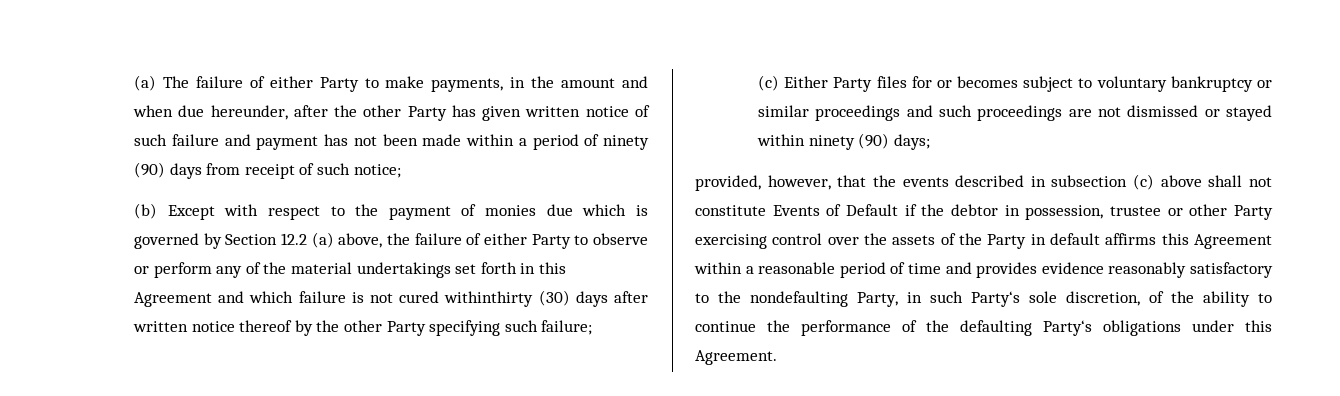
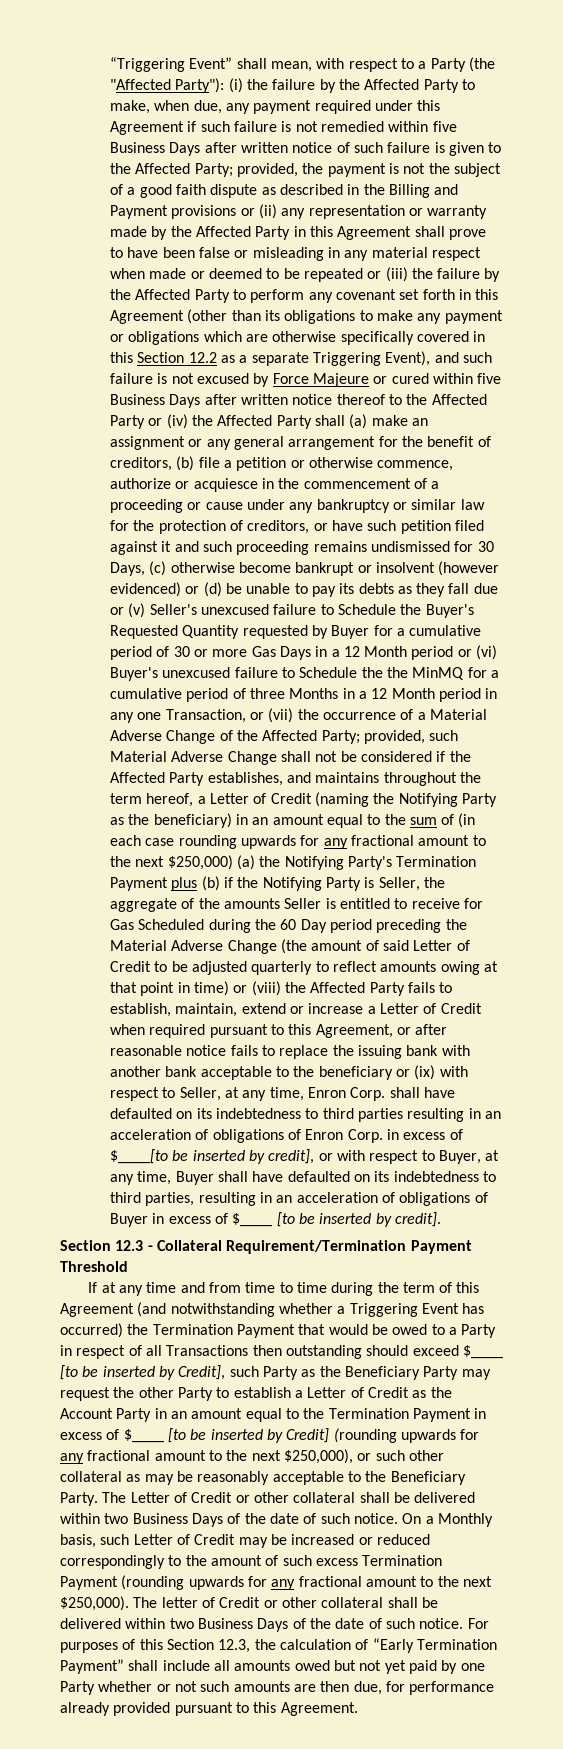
[134,75,648,92] [133,105,522,121] (a) The failure of either Party to make payments, in the amount and when due hereunder, after the other Party has given -> [109,57,495,72] [109,78,475,93] [109,100,441,114] [109,121,457,135] [109,142,237,156] “Triggering Event” shall mean, with respect to a Party (the "Affected Party"): (i) the failure by the Affected Party to make, when due, any payment required under this Agreement if such failure is not remedied within five Business Days after
[224,134,650,150] [134,162,401,179] [134,203,649,220] [134,232,648,249] [134,262,451,278] and payment has not been made within a period of ninety (90) days from receipt of such notice; // (b) Except with respect to the payment of monies due which is governed by Section 12.2 (a) above, the failure of either Party to observe or perform any of the material undertakings -> [434,142,502,156] [109,163,501,177] [109,184,459,198] [109,204,488,219] [109,226,486,240] [109,247,481,261] [109,267,501,282] [109,289,396,303] is given to the Affected Party; provided, the payment is not the subject of a good faith dispute as described in the Billing and Payment provisions or (ii) any representation or warranty made by the Affected Party in this Agreement shall prove to have been false or misleading in any material respect when made or deemed to be repeated or (iii) the failure by the Affected Party to perform any covenant
[218,290,648,307] [133,320,593,336] [758,75,1272,92] [758,105,1272,121] [757,133,930,150] [695,174,1272,191] [695,204,1273,220] [695,233,1272,249] [694,262,1273,278] [695,291,1272,307] [695,320,1234,336] and which failure is not cured withinthirty (30) days after written notice thereof by the other Party specifying such failure; // (c) Either Party files for or becomes subject to voluntary bankruptcy or similar proceedings and such proceedings are not dismissed or stayed within ninety (90) days; // provided, however, that the events described in subsection (c) above shall not constitute Events of Default if the debtor in possession, trustee or other Party exercising control over the assets of the Party in default affirms this Agreement within a reasonable period of time and provides evidence reasonably satisfactory to the nondefaulting Party, in such Party‘s sole discretion, of the ability to continue the performance of the defaulting Party‘s obligations under -> [187,309,503,324] [109,331,486,345] [109,351,492,366] [109,373,502,387] [109,394,487,408] [109,414,428,429] [109,436,491,450] [109,456,454,471] [109,478,440,492] [109,499,485,513] [109,520,484,534] [109,541,494,555] [109,561,500,576] [109,582,498,597] [109,603,474,618] [109,625,482,639] [109,645,498,660] [109,667,499,681] [109,688,498,702] [109,708,487,723] [109,730,459,744] [109,751,471,765] [109,772,481,786] [109,792,497,807] [109,813,476,828] [109,835,486,849] [109,855,477,870] [109,876,445,891] [109,898,483,912] [109,919,467,933] [109,939,470,954] [109,961,498,975] [109,981,453,996] [109,1003,482,1017] [109,1024,448,1038] [109,1045,470,1059] [109,1065,468,1080] [109,1087,455,1101] [109,1108,501,1122] [109,1129,463,1143] [109,1149,500,1164] [109,1171,496,1185] [109,1192,488,1206] [109,1212,441,1227] [60,1240,472,1254] [60,1261,128,1272] [88,1282,480,1296] [60,1302,485,1317] [60,1323,497,1338] [60,1345,503,1359] [60,1365,491,1380] [60,1387,452,1401] [60,1408,487,1422] [60,1428,480,1443] [60,1449,444,1464] [60,1471,466,1485] [60,1492,476,1506] [60,1513,493,1527] [60,1534,430,1548] [60,1555,443,1569] [60,1575,492,1590] [60,1596,438,1611] [60,1618,489,1632] [60,1638,497,1653] [60,1659,485,1674] [60,1681,495,1695] [60,1702,249,1716] (other than its obligations to make any payment or obligations which are otherwise specifically covered in this Section 12.2 as a separate Triggering Event), and such failure is not excused by Force Majeure or cured within five Business Days after written notice thereof to the Affected Party or (iv) the Affected Party shall (a) make an assignment or any general arrangement for the benefit of creditors, (b) file a petition or otherwise commence, authorize or acquiesce in the commencement of a proceeding or cause under any bankruptcy or similar law for the protection of creditors, or have such petition filed against it and such proceeding remains undismissed for 30 Days, (c) otherwise become bankrupt or insolvent (however evidenced) or (d) be unable to pay its debts as they fall due or (v) Seller's unexcused failure to Schedule the Buyer's Requested Quantity requested by Buyer for a cumulative period of 30 or more Gas Days in a 12 Month period or (vi) Buyer's unexcused failure to Schedule the the MinMQ for a cumulative period of three Months in a 12 Month period in any one Transaction, or (vii) the occurrence of a Material Adverse Change of the Affected Party; provided, such Material Adverse Change shall not be considered if the Affected Party establishes, and maintains throughout the term hereof, a Letter of Credit (naming the Notifying Party as the beneficiary) in an amount equal to the sum of (in each case rounding upwards for any fractional amount to the next $250,000) (a) the Notifying Party's Termination Payment plus (b) if the Notifying Party is Seller, the aggregate of the amounts Seller is entitled to receive for Gas Scheduled during the 60 Day period preceding the Material Adverse Change (the amount of said Letter of Credit to be adjusted quarterly to reflect amounts owing at that point in time) or (viii) the Affected Party fails to establish, maintain, extend or increase a Letter of Credit when required pursuant to this Agreement, or after reasonable notice fails to replace the issuing bank with another bank acceptable to the beneficiary or (ix) with respect to Seller, at any time, Enron Corp. shall have defaulted on its indebtedness to third parties resulting in an acceleration of obligations of Enron Corp. in excess of $____[to be inserted by credit], or with respect to Buyer, at any time, Buyer shall have defaulted on its indebtedness to third parties, resulting in an acceleration of obligations of Buyer in excess of $____ [to be inserted by credit]. // Section 12.3 - Collateral Requirement/Termination Payment Threshold // If at any time and from time to time during the term of this Agreement (and notwithstanding whether a Triggering Event has occurred) the Termination Payment that would be owed to a Party in respect of all Transactions then outstanding should exceed $____ [to be inserted by Credit], such Party as the Beneficiary Party may request the other Party to establish a Letter of Credit as the Account Party in an amount equal to the Termination Payment in excess of $____ [to be inserted by Credit] (rounding upwards for any fractional amount to the next $250,000), or such other collateral as may be reasonably acceptable to the Beneficiary Party. The Letter of Credit or other collateral shall be delivered within two Business Days of the date of such notice. On a Monthly basis, such Letter of Credit may be increased or reduced correspondingly to the amount of such excess Termination Payment (rounding upwards for any fractional amount to the next $250,000). The letter of Credit or other collateral shall be delivered within two Business Days of the date of such notice. For purposes of this Section 12.3, the calculation of “Early Termination Payment” shall include all amounts owed but not yet paid by one Party whether or not such amounts are then due, for performance already provided pursuant to

